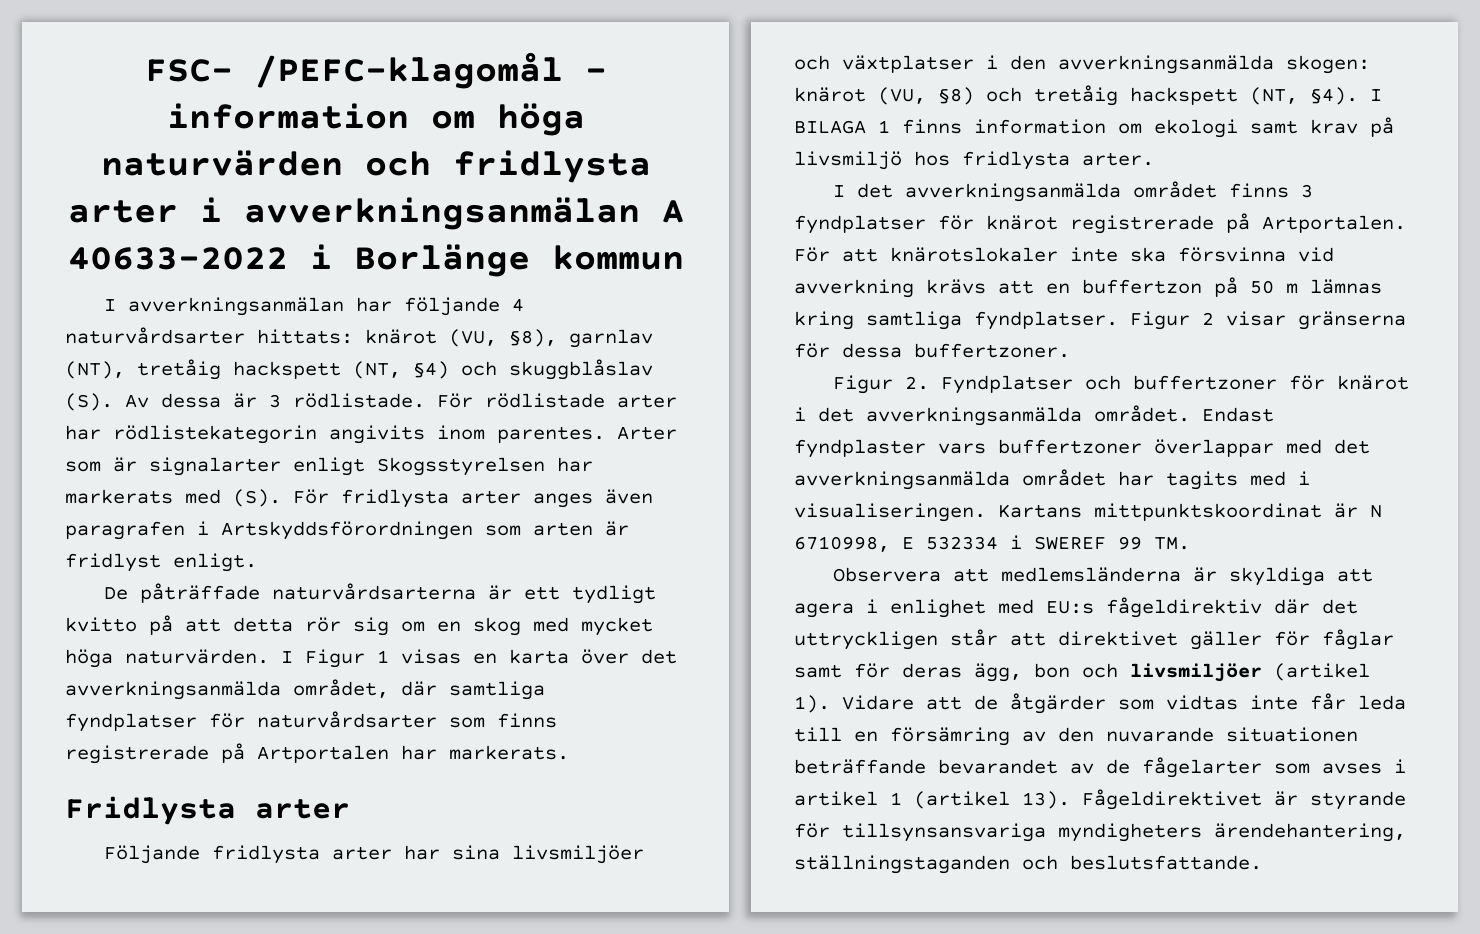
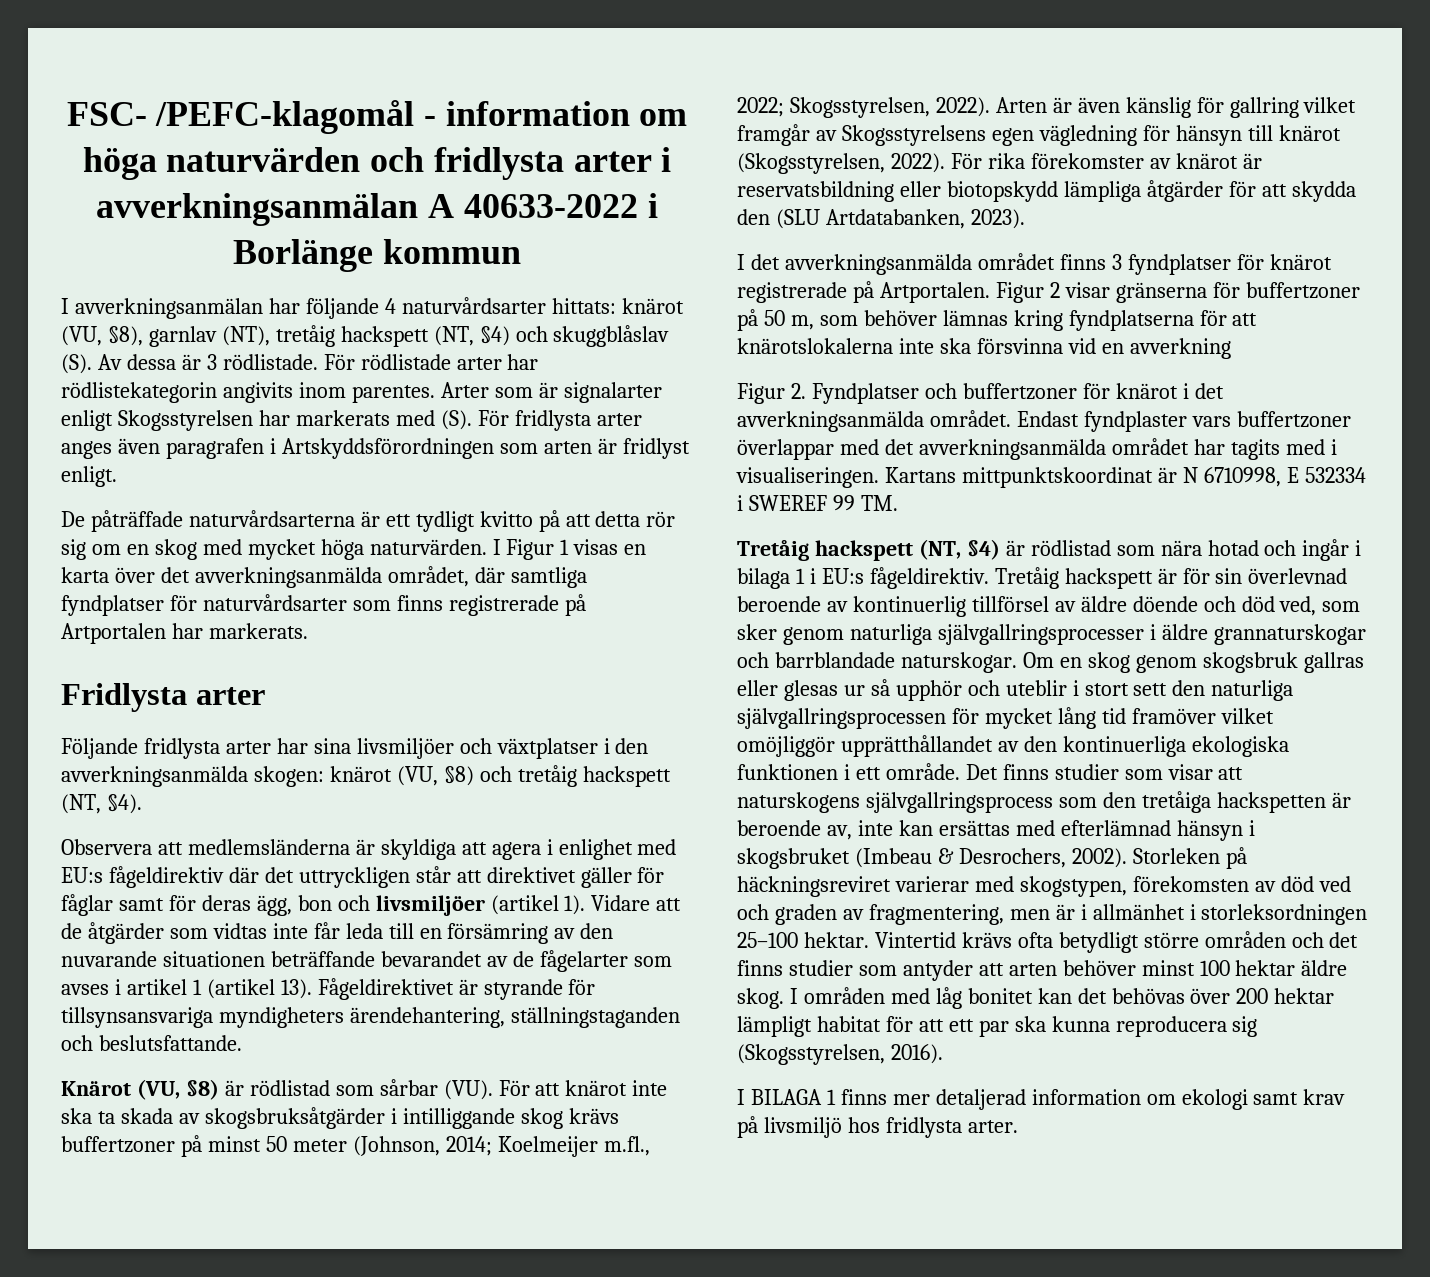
[1370,89,1382,101] [794,117,1394,138] [794,151,1154,170] [833,181,1314,202] [794,213,1406,234] [794,247,1334,262] [794,277,1382,298] [794,311,1406,330] [794,343,1070,358] [833,375,1410,394] [794,405,1274,426] [794,439,1370,458] [794,469,1310,490] [794,503,1382,522] [794,535,1190,552] I BILAGA 1 finns information om ekologi samt krav på livsmiljö hos fridlysta arter. // I det avverkningsanmälda området finns 3 fyndplatser för knärot registrerade på Artportalen. För att knärotslokaler inte ska försvinna vid avverkning krävs att en buffertzon på 50 m lämnas kring samtliga fyndplatser. Figur 2 visar gränserna för dessa buffertzoner. // Figur 2. Fyndplatser och buffertzoner för knärot i det avverkningsanmälda området. Endast fyndplaster vars buffertzoner överlappar med det avverkningsanmälda området har tagits med i visualiseringen. Kartans mittpunktskoordinat är N 6710998, E 532334 i SWEREF 99 TM. -> (142, 804) none
(1262, 862) none -> [61,1079,668,1100] [61,1107,619,1129] [61,1135,650,1157] [737,97,1357,118] [737,124,1341,146] [737,153,1262,174] [737,180,1356,202] [737,209,1025,229] [737,253,1332,275] [737,281,1360,303] [737,309,1258,331] [737,338,1231,359] [737,383,1224,404] [737,410,1351,432] [737,438,1337,460] [736,467,1366,488] [737,495,898,511] [737,539,1362,561] [737,567,1348,589] [737,596,1361,617] [737,624,1366,645] [737,652,1364,673] [737,679,1294,701] [737,707,1274,729] [737,735,1289,757] [737,763,1244,780] [737,791,1351,813] [737,820,1255,841] [737,847,1247,869] [737,876,1351,897] [737,904,1368,925] [737,931,1359,953] [737,960,1348,981] [737,987,1335,1009] [737,1016,1258,1037] [737,1044,943,1065] [737,1089,1346,1110] [737,1116,1018,1138] // Knärot (VU, §8) är rödlistad som sårbar (VU). För att knärot inte ska ta skada av skogsbruksåtgärder i intilliggande skog krävs buffertzoner på minst 50 meter (Johnson, 2014; Koelmeijer m.fl., 2022; Skogsstyrelsen, 2022). Arten är även känslig för gallring vilket framgår av Skogsstyrelsens egen vägledning för hänsyn till knärot (Skogsstyrelsen, 2022). För rika förekomster av knärot är reservatsbildning eller biotopskydd lämpliga åtgärder för att skydda den (SLU Artdatabanken, 2023). // I det avverkningsanmälda området finns 3 fyndplatser för knärot registrerade på Artportalen. Figur 2 visar gränserna för buffertzoner på 50 m, som behöver lämnas kring fyndplatserna för att knärotslokalerna inte ska försvinna vid en avverkning // Figur 2. Fyndplatser och buffertzoner för knärot i det avverkningsanmälda området. Endast fyndplaster vars buffertzoner överlappar med det avverkningsanmälda området har tagits med i visualiseringen. Kartans mittpunktskoordinat är N 6710998, E 532334 i SWEREF 99 TM. // Tretåig hackspett (NT, §4) är rödlistad som nära hotad och ingår i bilaga 1 i EU:s fågeldirektiv. Tretåig hackspett är för sin överlevnad beroende av kontinuerlig tillförsel av äldre döende och död ved, som sker genom naturliga självgallringsprocesser i äldre grannaturskogar och barrblandade naturskogar. Om en skog genom skogsbruk gallras eller glesas ur så upphör och uteblir i stort sett den naturliga självgallringsprocessen för mycket lång tid framöver vilket omöjliggör upprätthållandet av den kontinuerliga ekologiska funktionen i ett område. Det finns studier som visar att naturskogens självgallringsprocess som den tretåiga hackspetten är beroende av, inte kan ersättas med efterlämnad hänsyn i skogsbruket (Imbeau & Desrochers, 2002). Storleken på häckningsreviret varierar med skogstypen, förekomsten av död ved och graden av fragmentering, men är i allmänhet i storleksordningen 25–100 hektar. Vintertid krävs ofta betydligt större områden och det finns studier som antyder att arten behöver minst 100 hektar äldre skog. I områden med låg bonitet kan det behövas över 200 hektar lämpligt habitat för att ett par ska kunna reproducera sig (Skogsstyrelsen, 2016). // I BILAGA 1 finns mer detaljerad information om ekologi samt krav på livsmiljö hos fridlysta arter.

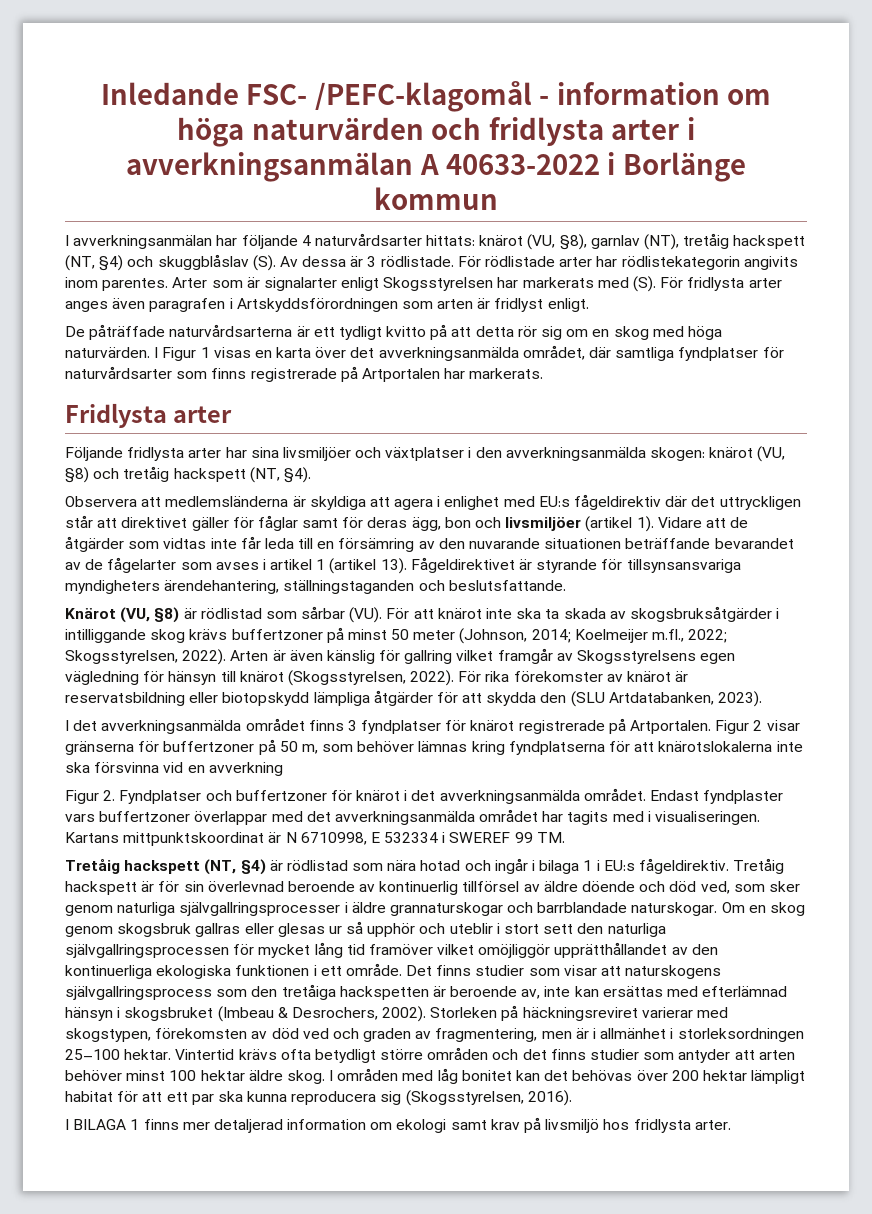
(66, 114) none -> [100,82,239,105] Inledande
[247,539,316,560] mycket -> (684, 331) none

